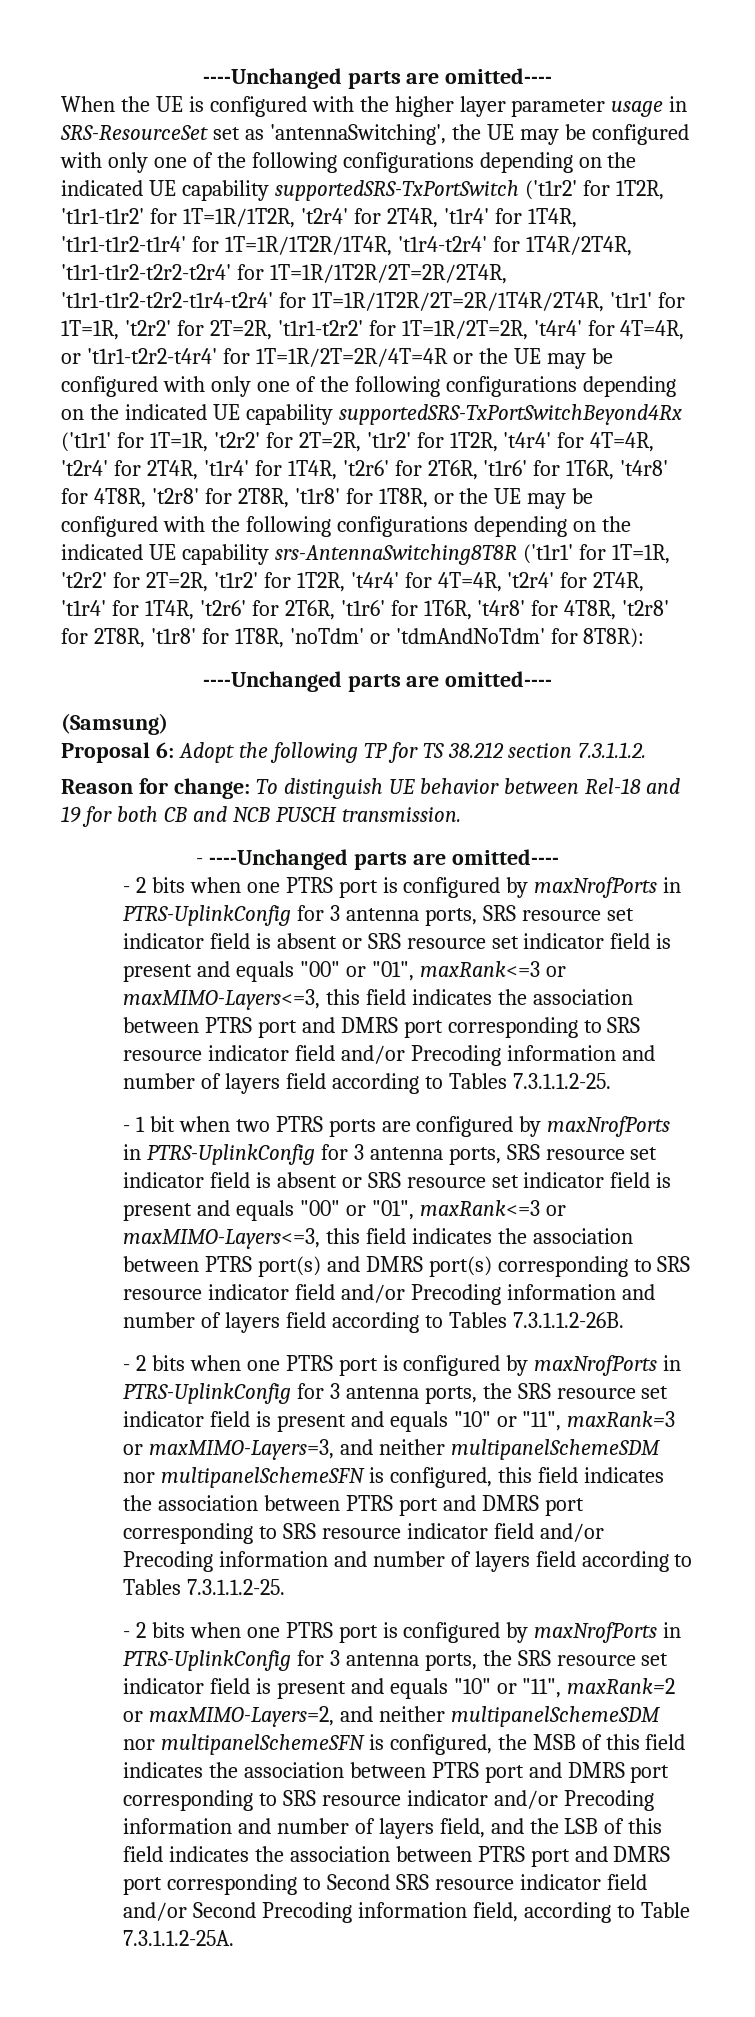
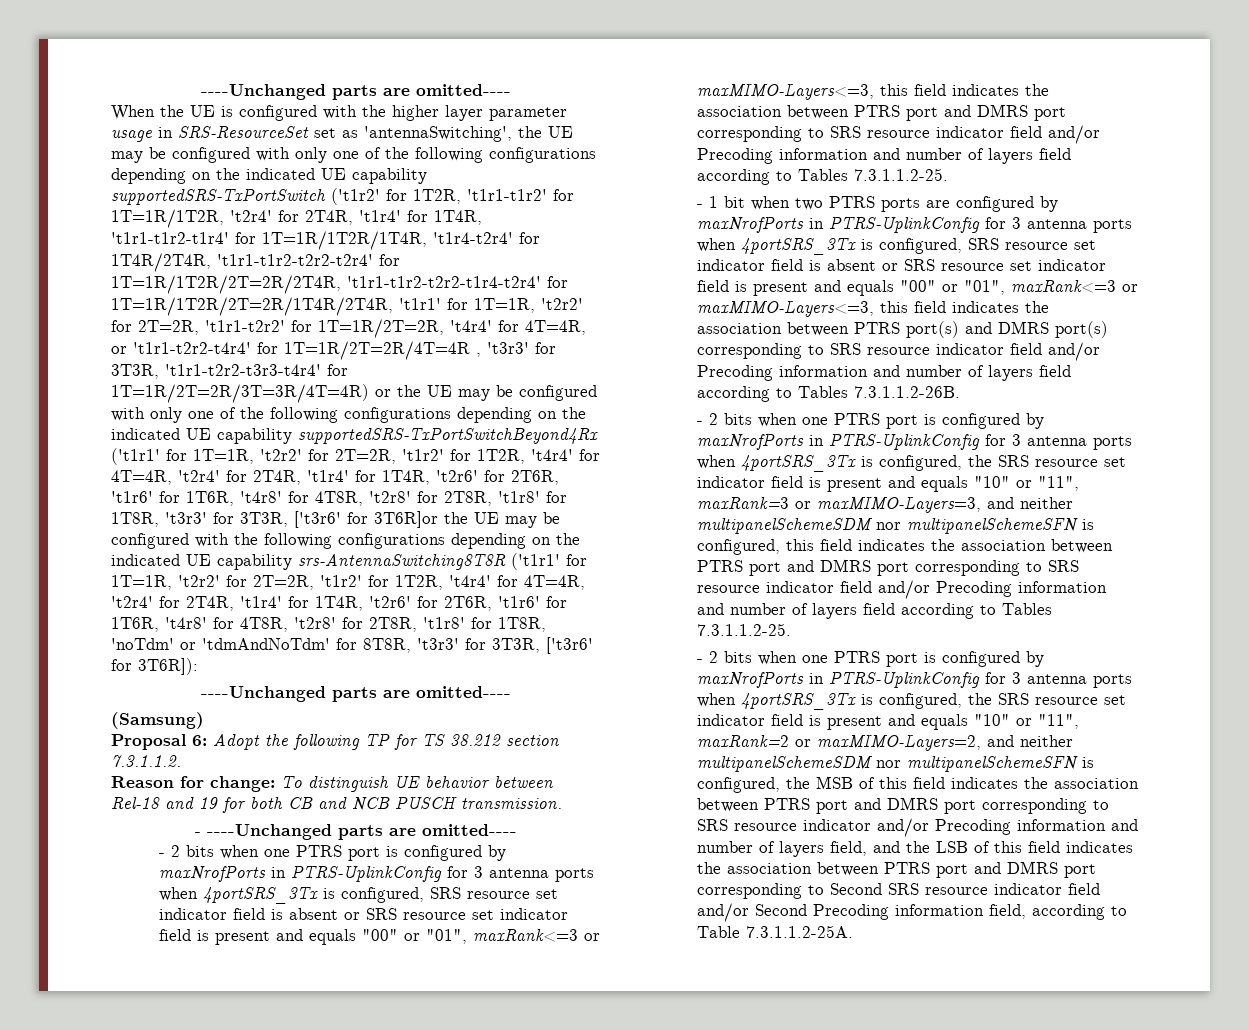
(448, 357) none -> [476,342,556,357] [111,364,348,379] [111,384,369,403] , 't3r3' for 3T3R, 't1r1-t2r2-t3r3-t4r4' for 1T=1R/2T=2R/3T=3R/4T=4R)
[433,493,454,504] or -> [165,511,438,528] 't3r3' for 3T3R, ['t3r6' for 3T6R]or
[583,628,645,648] 8T8R): -> [363,637,593,654] [111,658,198,675] 8T8R, 't3r3' for 3T3R, ['t3r6' for 3T6R]):
[424,908,477,926] ports, -> [554,868,594,882] [158,887,424,904] ports when 4portSRS_3Tx is configured,
[448,1147,501,1165] ports, -> [1092,219,1132,233] [696,238,962,255] ports when 4portSRS_3Tx is configured,
[424,1386,477,1404] ports, -> [1092,436,1132,450] [696,455,962,472] ports when 4portSRS_3Tx is configured,
[424,1653,477,1671] ports, -> [1092,674,1132,688] [696,693,962,710] ports when 4portSRS_3Tx is configured,

